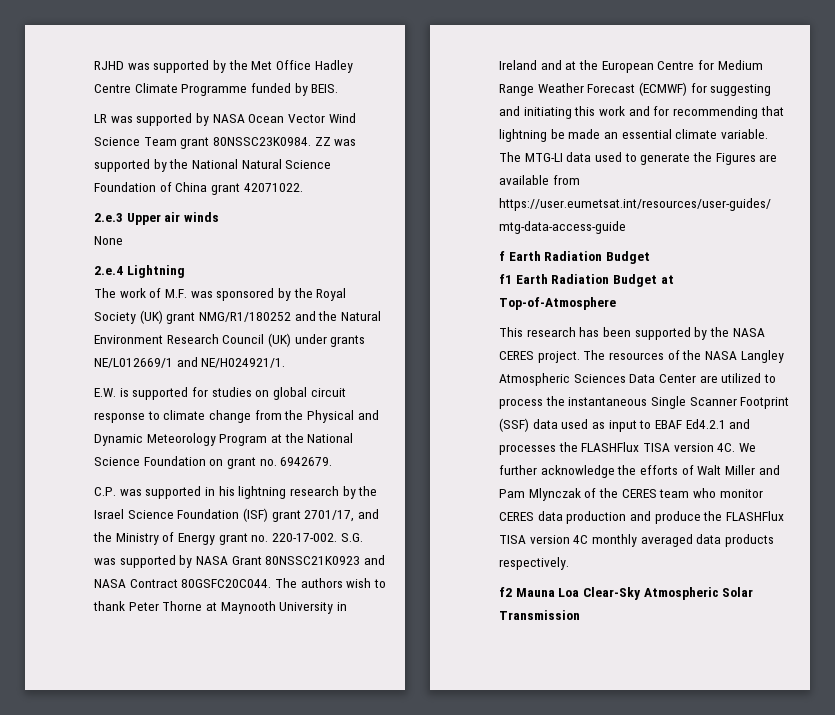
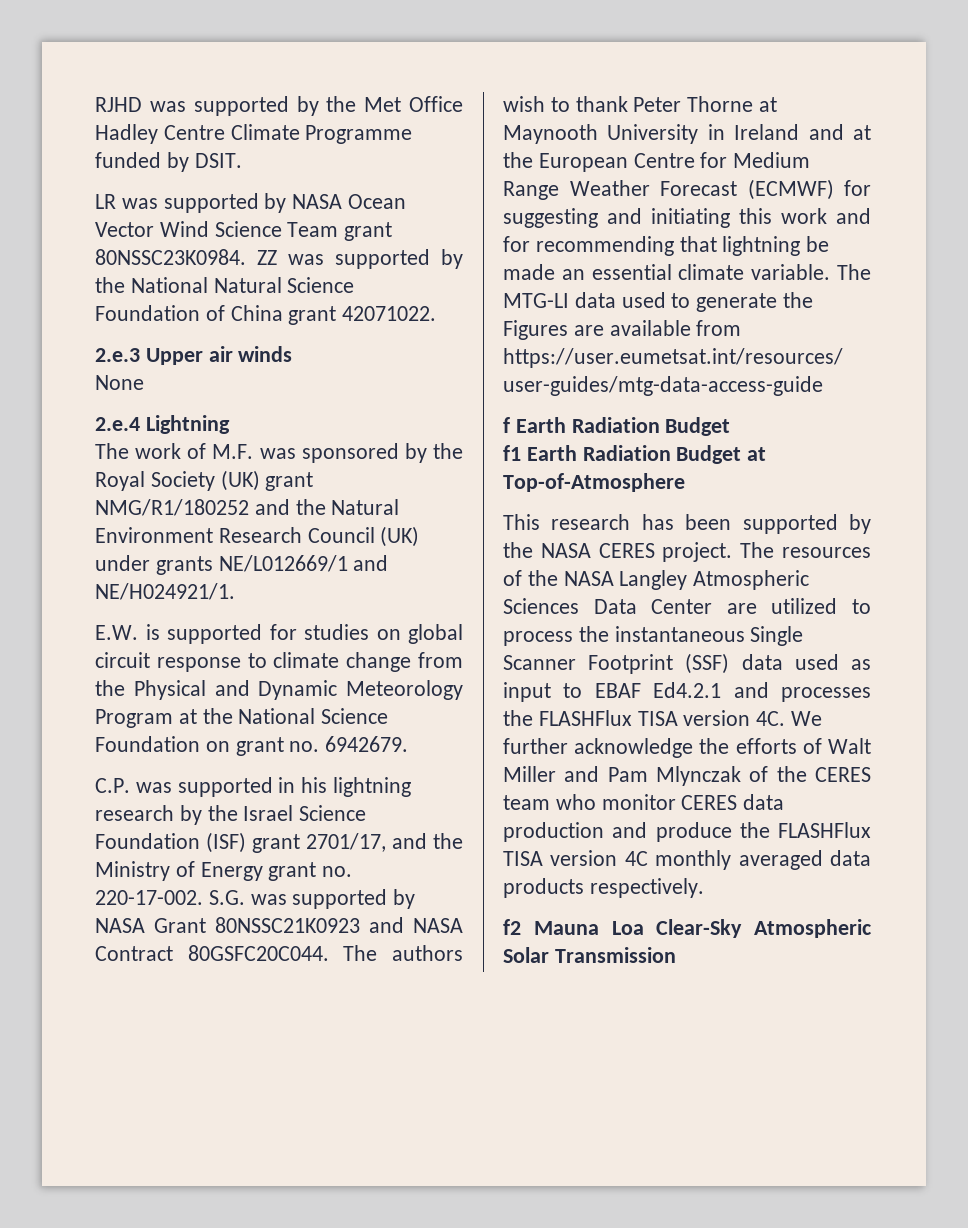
[311,84,339,93] BEIS. -> [194,153,242,168] DSIT.

